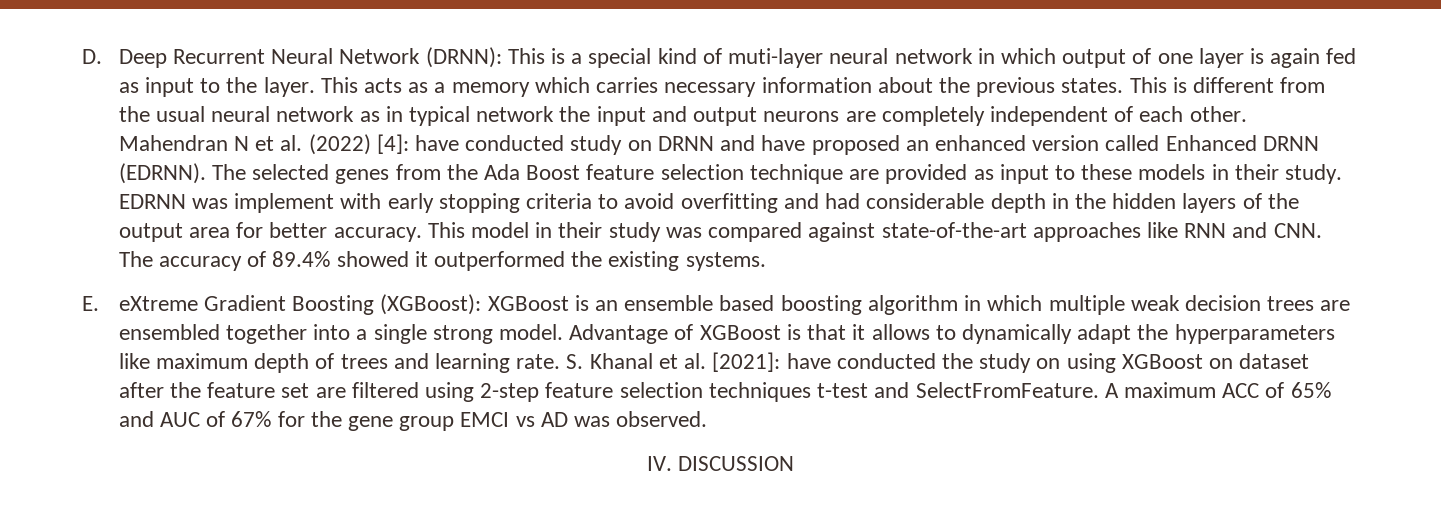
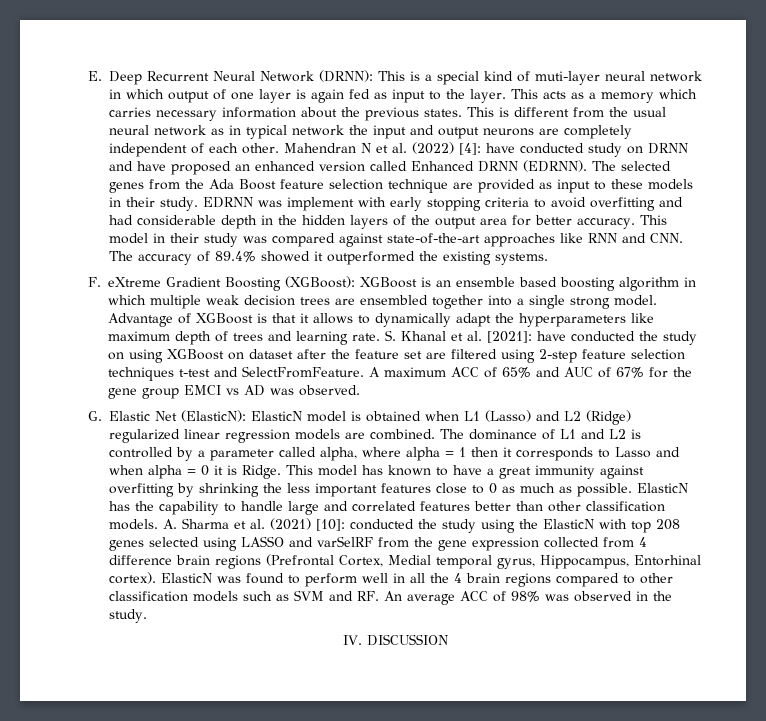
[82,49,102,64] D. -> [88,71,102,81] E.
[82,296,99,311] E. -> [88,277,101,287] F.
(708, 419) none -> [88,410,631,425] [109,429,641,443] [109,447,680,461] [109,465,644,479] [109,483,688,497] [109,501,665,515] [109,518,680,533] [109,536,647,551] [109,554,701,569] [109,572,673,587] [109,590,672,605] [109,609,147,623] // G. Elastic Net (ElasticN): ElasticN model is obtained when L1 (Lasso) and L2 (Ridge) regularized linear regression models are combined. The dominance of L1 and L2 is controlled by a parameter called alpha, where alpha = 1 then it corresponds to Lasso and when alpha = 0 it is Ridge. This model has known to have a great immunity against overfitting by shrinking the less important features close to 0 as much as possible. ElasticN has the capability to handle large and correlated features better than other classification models. A. Sharma et al. (2021) [10]: conducted the study using the ElasticN with top 208 genes selected using LASSO and varSelRF from the gene expression collected from 4 difference brain regions (Prefrontal Cortex, Medial temporal gyrus, Hippocampus, Entorhinal cortex). ElasticN was found to perform well in all the 4 brain regions compared to other classification models such as SVM and RF. An average ACC of 98% was observed in the study.

